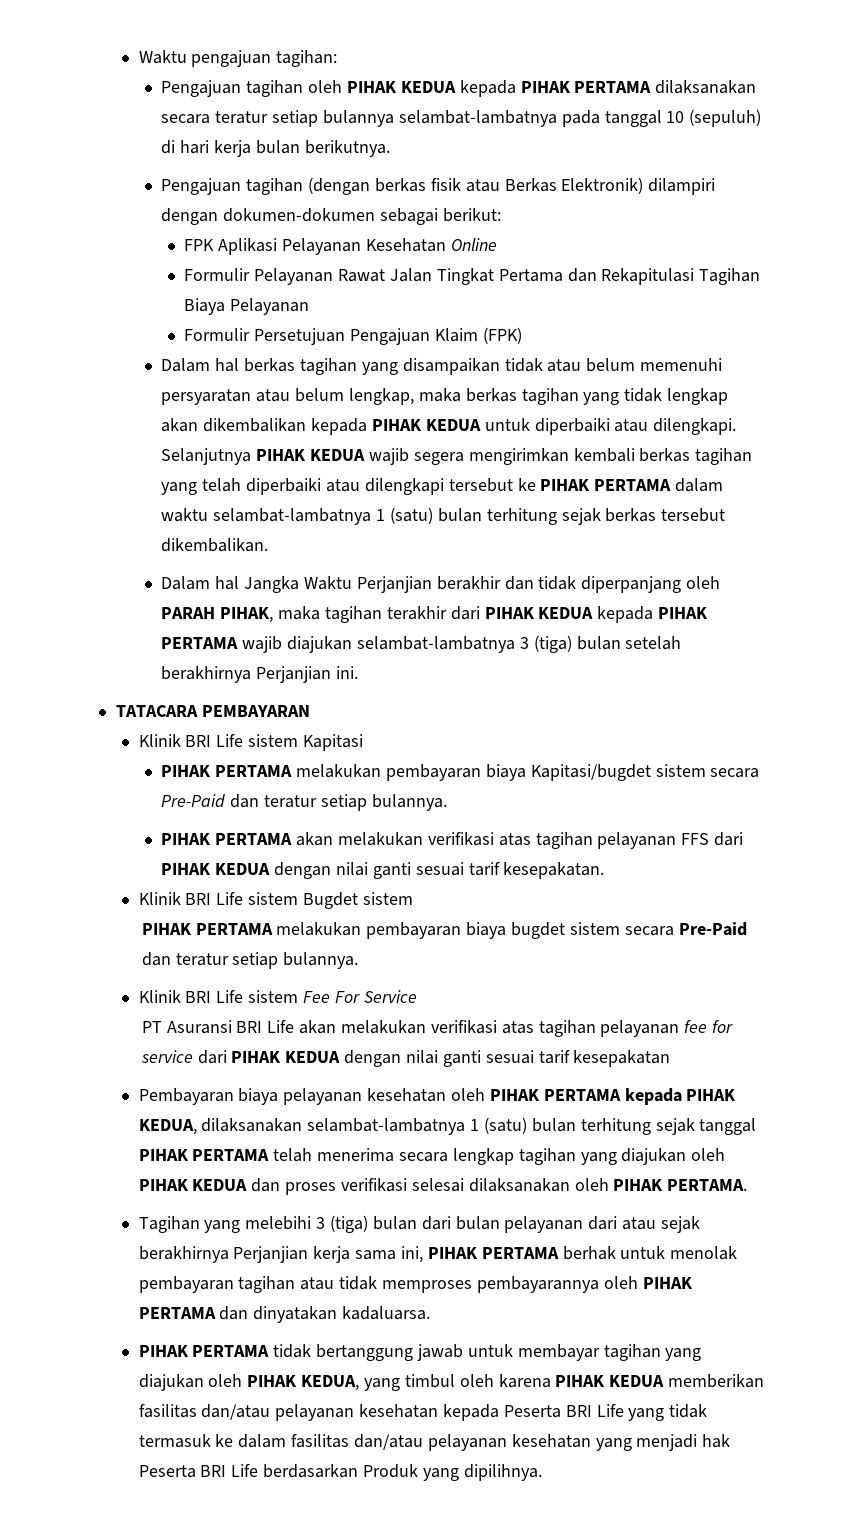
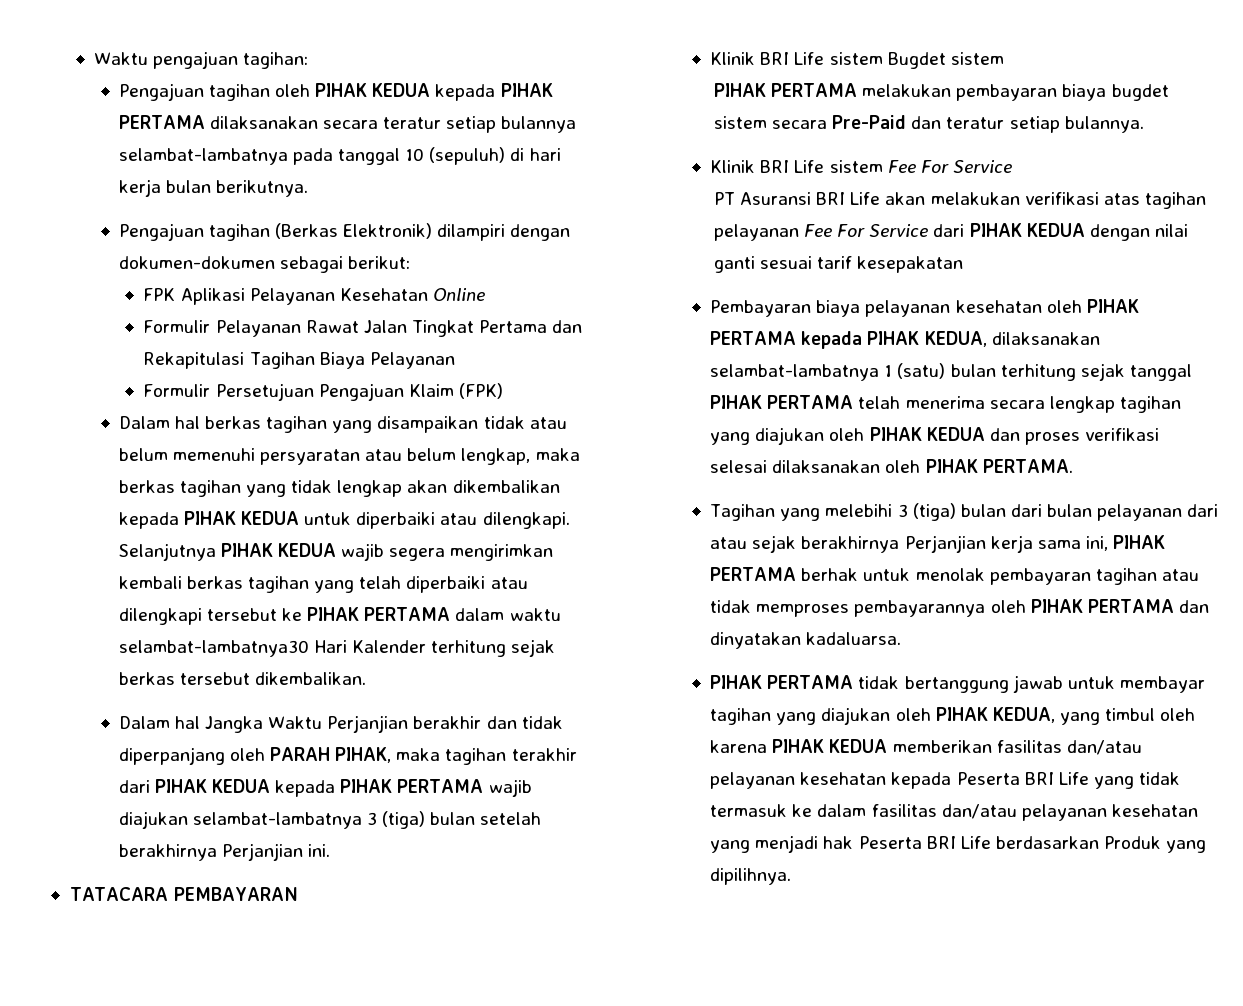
[308,177,557,195] (dengan berkas fisik atau Berkas -> [275,223,339,239] (Berkas
[213,507,482,525] selambat-lambatnya 1 (satu) bulan -> [118,640,427,657] selambat-lambatnya30 Hari Kalender
[138,734,364,751] [161,764,760,781] [161,794,447,811] [161,832,744,849] [161,862,605,879] // Klinik BRI Life sistem Kapitasi // PIHAK PERTAMA melakukan pembayaran biaya Kapitasi/bugdet sistem secara Pre-Paid dan teratur setiap bulannya. // PIHAK PERTAMA akan melakukan verifikasi atas tagihan pelayanan FFS dari PIHAK KEDUA dengan nilai ganti sesuai tarif kesepakatan. -> (298, 894) none
[684,1020,734,1033] [140,1050,193,1063] fee for service -> [803,224,929,237] Fee For Service

